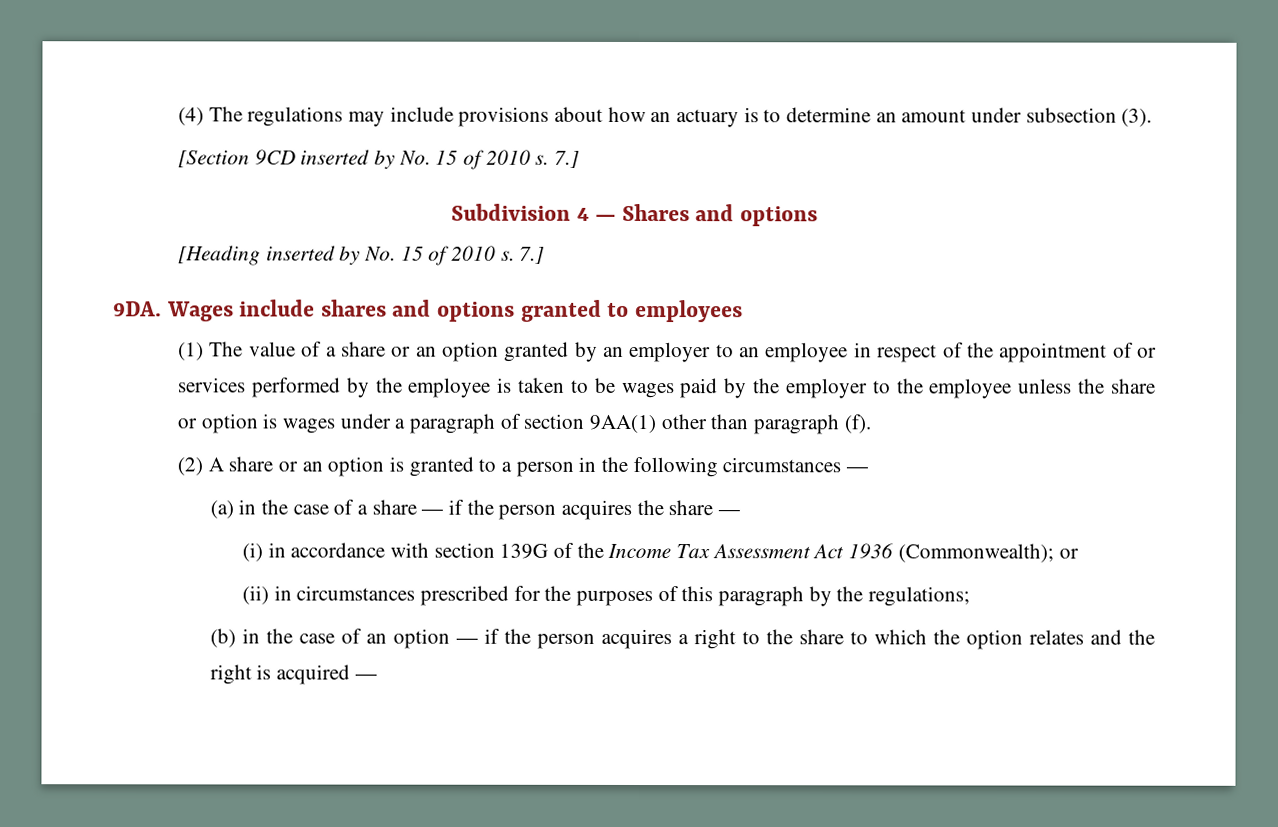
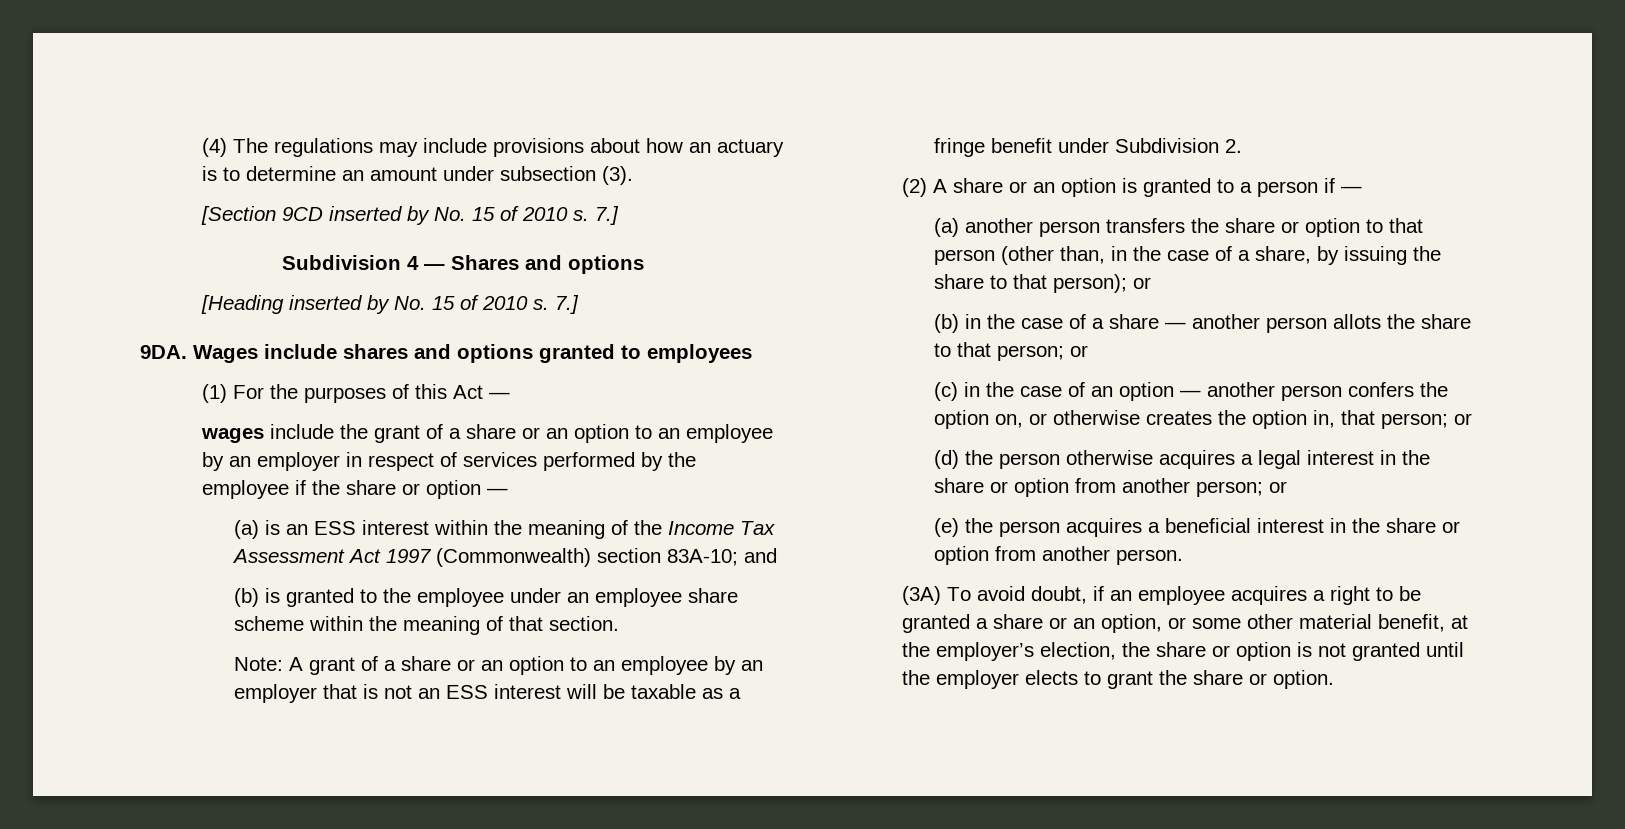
[209,341,1157,363] The value of a share or an option granted by an employer to an employee in respect of the appointment of or -> [233,384,511,403] [201,424,774,443] [202,452,458,471] For the purposes of this Act — // wages include the grant of a share or an option to an employee by an employer in respect of
[497,377,1157,399] [177,413,871,435] is taken to be wages paid by the employer to the employee unless the share or option is wages under a paragraph of section 9AA(1) other than paragraph (f). -> [295,480,509,499] [233,520,775,539] [231,548,777,567] [233,588,738,607] [233,616,619,635] [233,656,763,675] [233,684,741,703] [933,138,1242,157] if the share or option — // (a) is an ESS interest within the meaning of the Income Tax Assessment Act 1997 (Commonwealth) section 83A-10; and // (b) is granted to the employee under an employee share scheme within the meaning of that section. // Note: A grant of a share or an option to an employee by an employer that is not an ESS interest will be taxable as a fringe benefit under Subdivision 2.
[578,456,869,478] [209,500,234,519] in the following circumstances — // (a) -> [1324,178,1363,193] [933,218,1423,237] [933,246,1441,265] [933,274,1151,293] [933,314,959,333] if — // (a) another person transfers the share or option to that person (other than, in the case of a share, by issuing the share to that person); or // (b)
[447,499,740,520] [242,542,1079,563] [242,585,971,607] [209,628,236,648] if the person acquires the share — // (i) in accordance with section 139G of the Income Tax Assessment Act 1936 (Commonwealth); or // (ii) in circumstances prescribed for the purposes of this paragraph by the regulations; // (b) -> [1191,314,1471,333] [933,342,1088,361] [933,382,958,401] another person allots the share to that person; or // (c)
[483,628,1155,650] [209,664,377,685] if the person acquires a right to the share to which the option relates and the right is acquired — -> [1206,382,1448,401] [933,410,1472,429] [933,450,1430,469] [933,478,1287,497] [933,518,1460,537] [933,546,1183,565] [902,586,1422,605] [902,614,1469,633] [902,642,1465,661] [902,670,1335,689] another person confers the option on, or otherwise creates the option in, that person; or // (d) the person otherwise acquires a legal interest in the share or option from another person; or // (e) the person acquires a beneficial interest in the share or option from another person. // (3A) To avoid doubt, if an employee acquires a right to be granted a share or an option, or some other material benefit, at the employer’s election, the share or option is not granted until the employer elects to grant the share or option.

